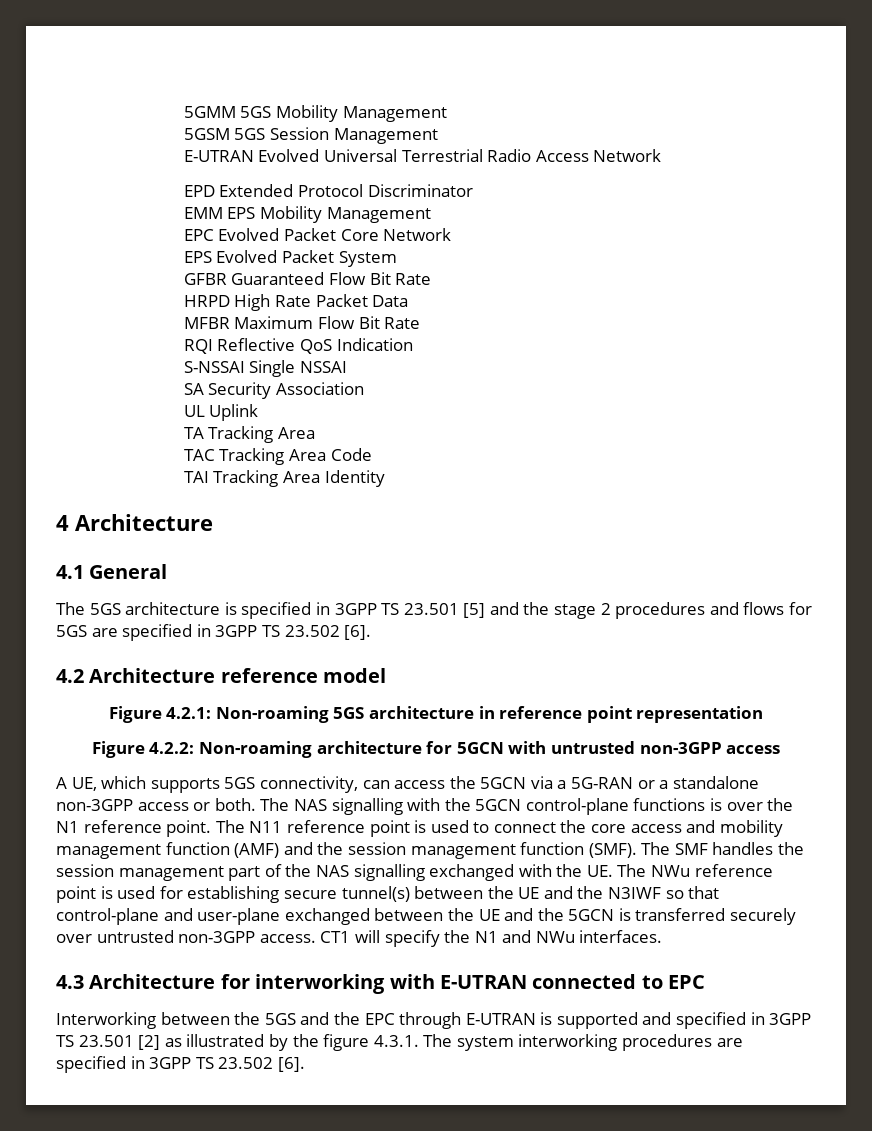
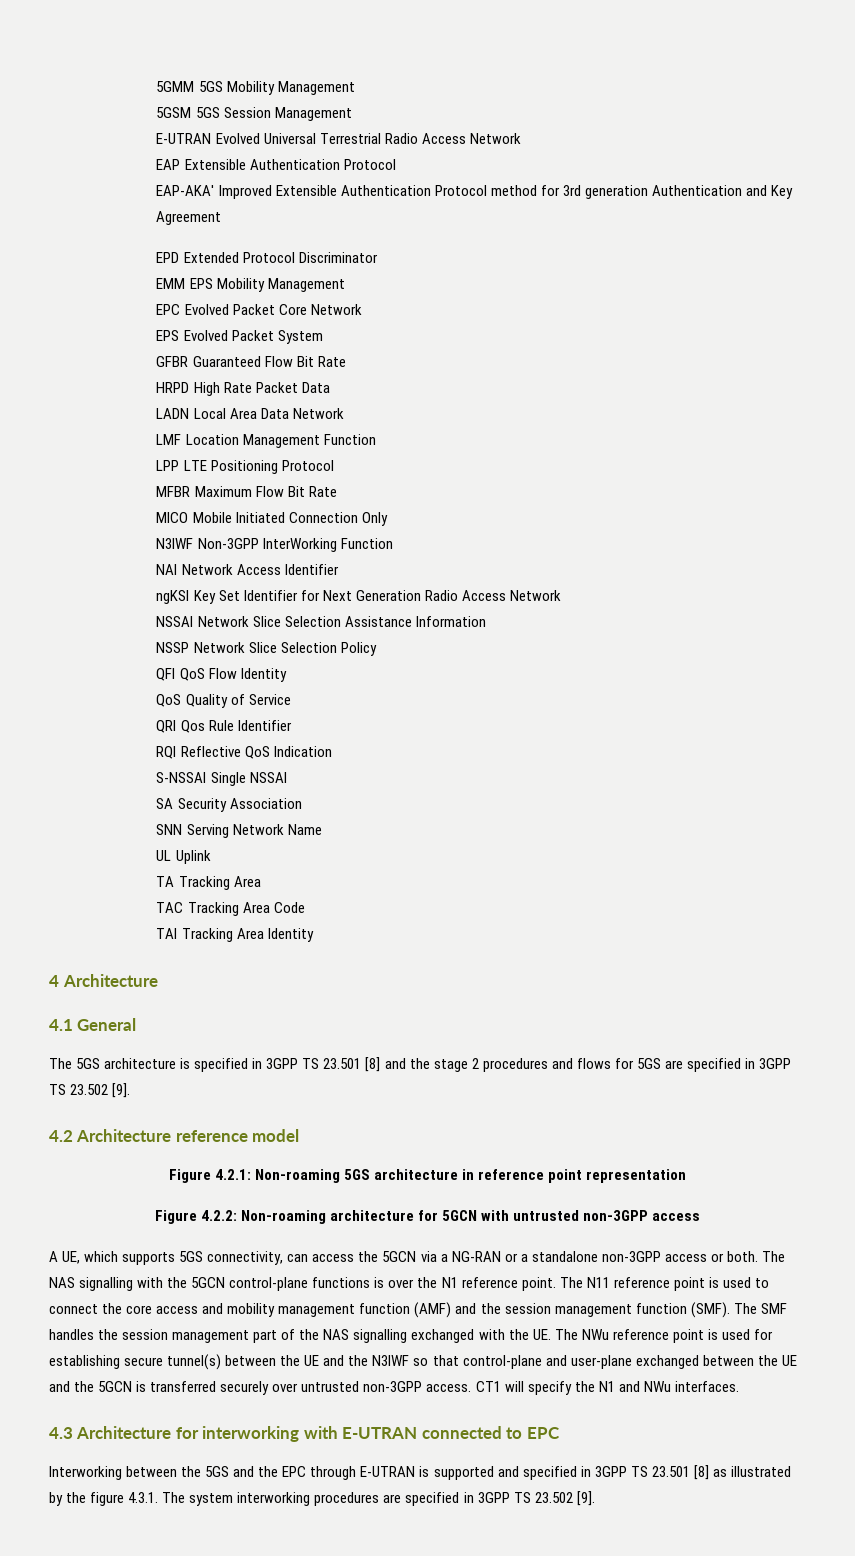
(662, 155) none -> [156,159,396,170] [156,185,794,199] [156,211,222,225] // EAP Extensible Authentication Protocol // EAP-AKA' Improved Extensible Authentication Protocol method for 3rd generation Authentication and Key Agreement
(409, 301) none -> [156,408,344,419] [156,434,376,448] [156,460,334,474] // LADN Local Area Data Network // LMF Location Management Function // LPP LTE Positioning Protocol
(421, 323) none -> [156,512,388,526] [156,538,393,552] [156,564,339,575] [156,590,561,604] [156,616,486,627] [156,642,377,656] [156,668,287,682] [156,694,291,708] [156,720,292,733] // MICO Mobile Initiated Connection Only // N3IWF Non-3GPP InterWorking Function // NAI Network Access Identifier // ngKSI Key Set Identifier for Next Generation Radio Access Network // NSSAI Network Slice Selection Assistance Information // NSSP Network Slice Selection Policy // QFI QoS Flow Identity // QoS Quality of Service // QRI Qos Rule Identifier
(364, 388) none -> [156,824,322,838] // SNN Serving Network Name
[463,603,486,618] [5] -> [365,1057,381,1072] [8]
[344,625,372,640] [6]. -> [112,1083,131,1098] [9].
[571,777,634,789] 5G-RAN -> [451,1251,501,1262] NG-RAN
[138,1035,161,1050] [2] -> [693,1465,709,1480] [8]
[277,1057,305,1072] [6]. -> [576,1491,595,1506] [9].

